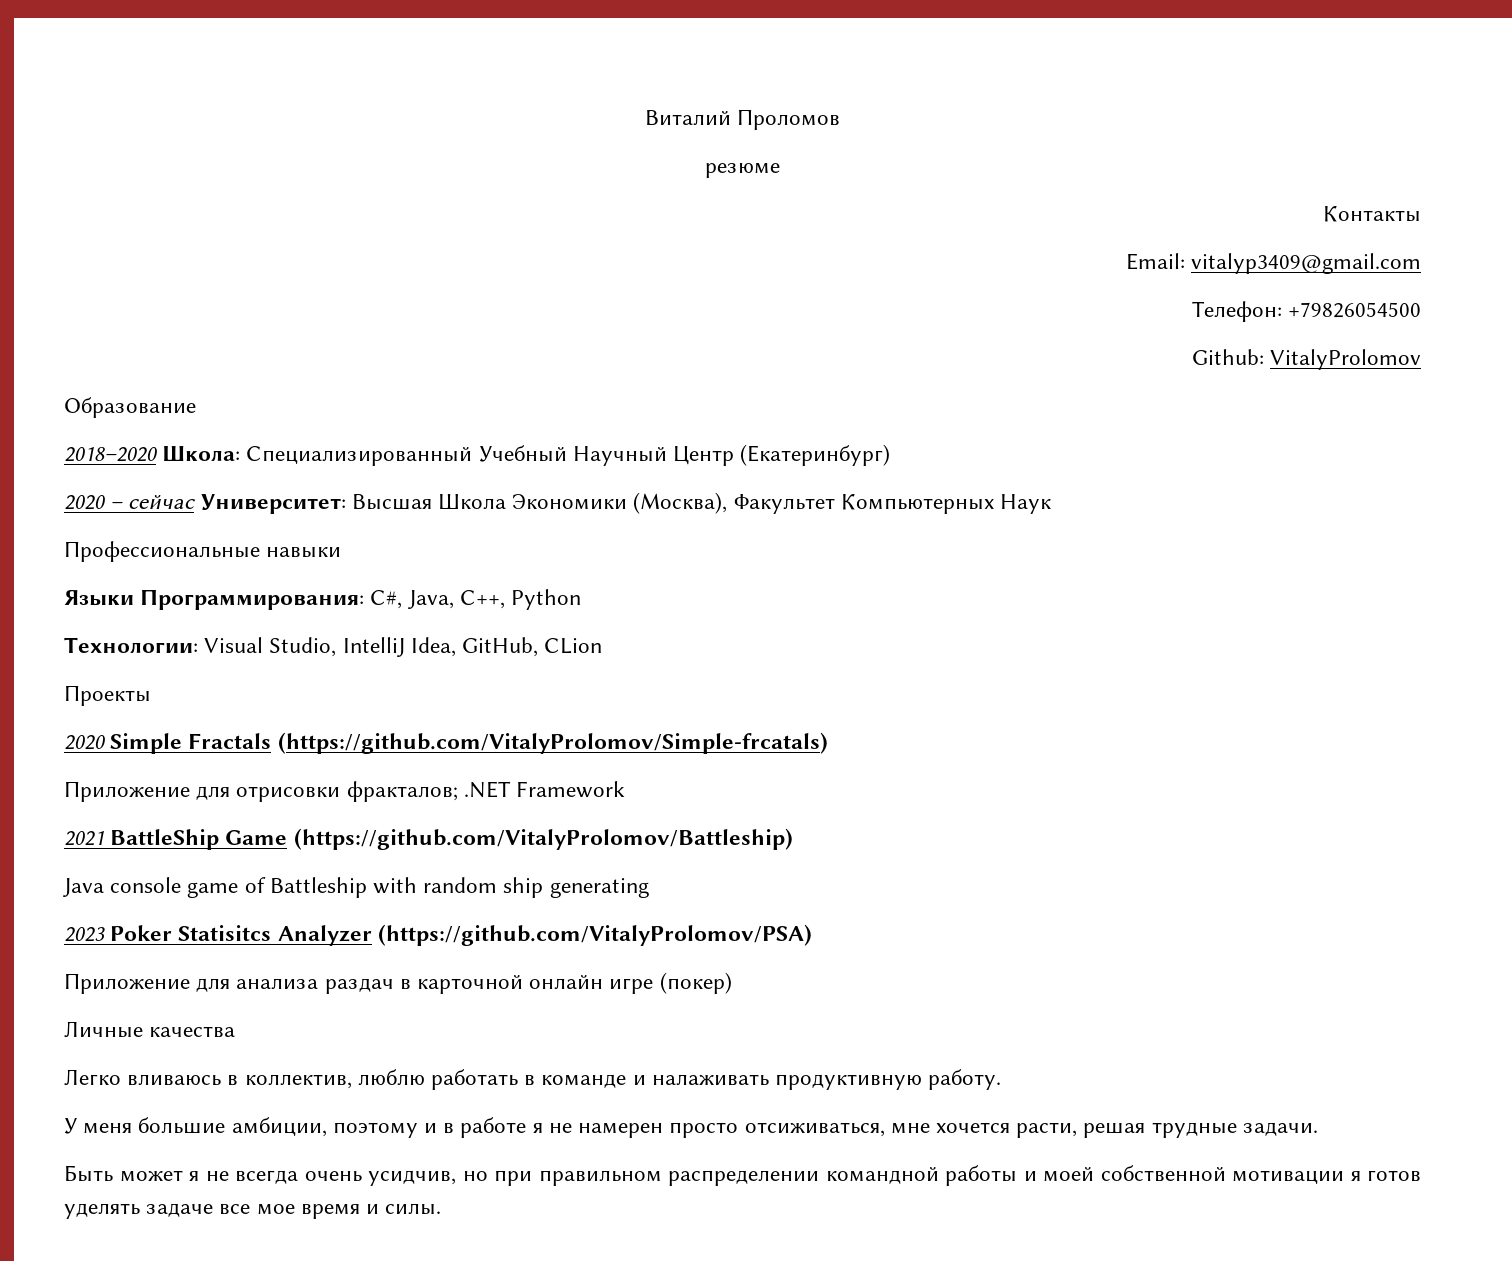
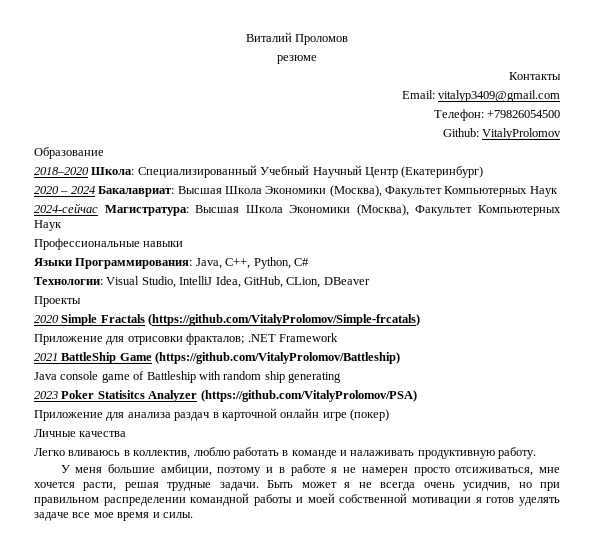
[128,494,346,514] сейчас Университет: -> [70,185,558,197] [34,203,189,216] 2024 Бакалавриат: Высшая Школа Экономики (Москва), Факультет Компьютерных Наук // 2024-сейчас Магистратура:
[370,590,403,609] C#, -> (193, 263) none
[511,589,582,610] Python -> [253,257,309,269] Python, C#
[544,638,603,654] CLion -> [286,277,370,288] CLion, DBeaver
(1318, 1129) // -> (259, 486) none

